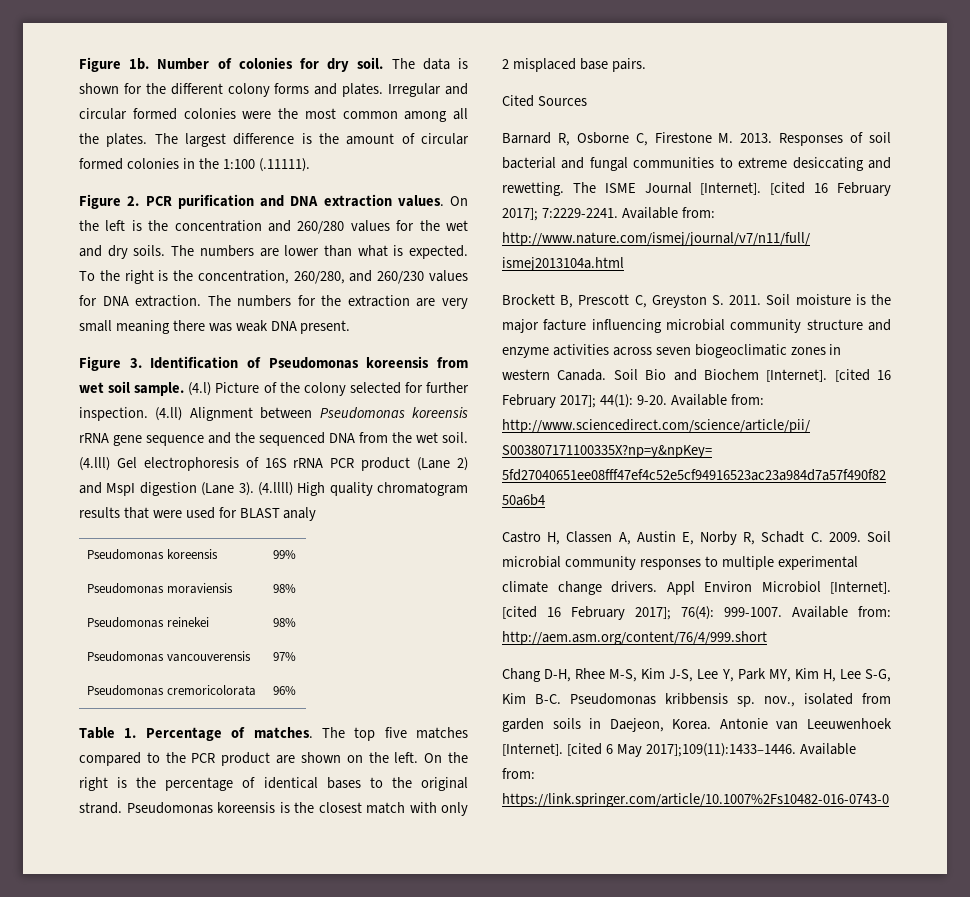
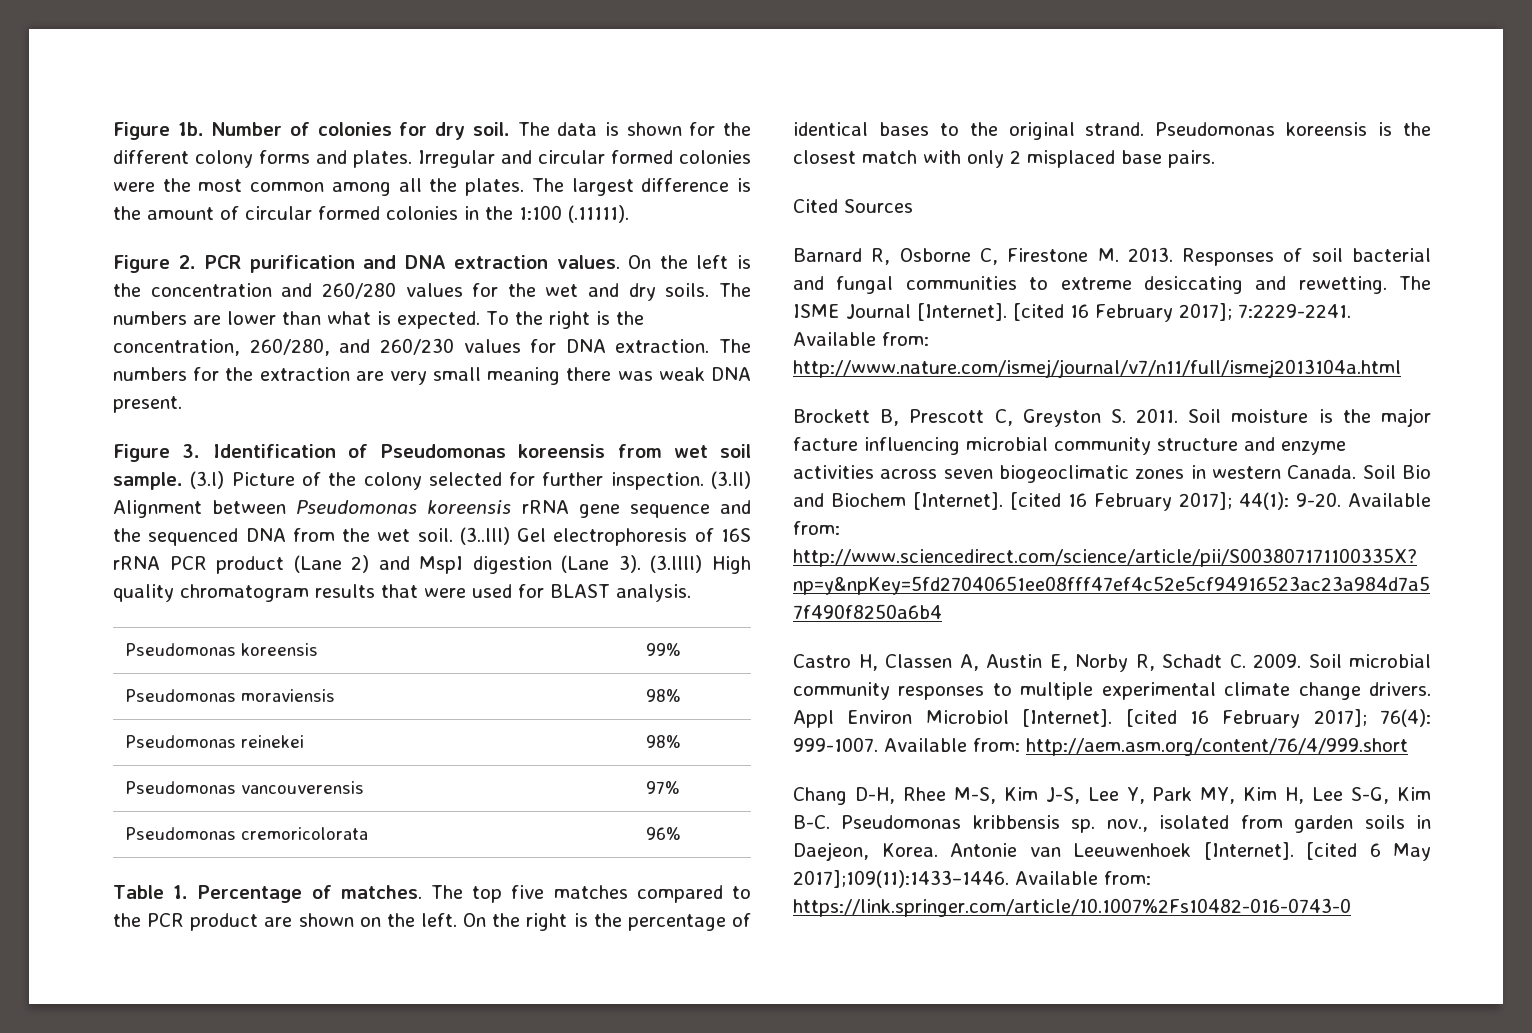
[188,382,212,396] (4.l) -> [190,471,225,489] (3.l)
[155,407,183,421] (4.ll) -> [711,471,751,489] (3.ll)
[79,457,110,471] (4.lll) -> [459,527,510,545] (3..lll)
[257,482,293,496] (4.llll) -> [650,555,703,573] (3.llll)
[283,507,317,521] analy -> [616,584,691,602] analysis.

